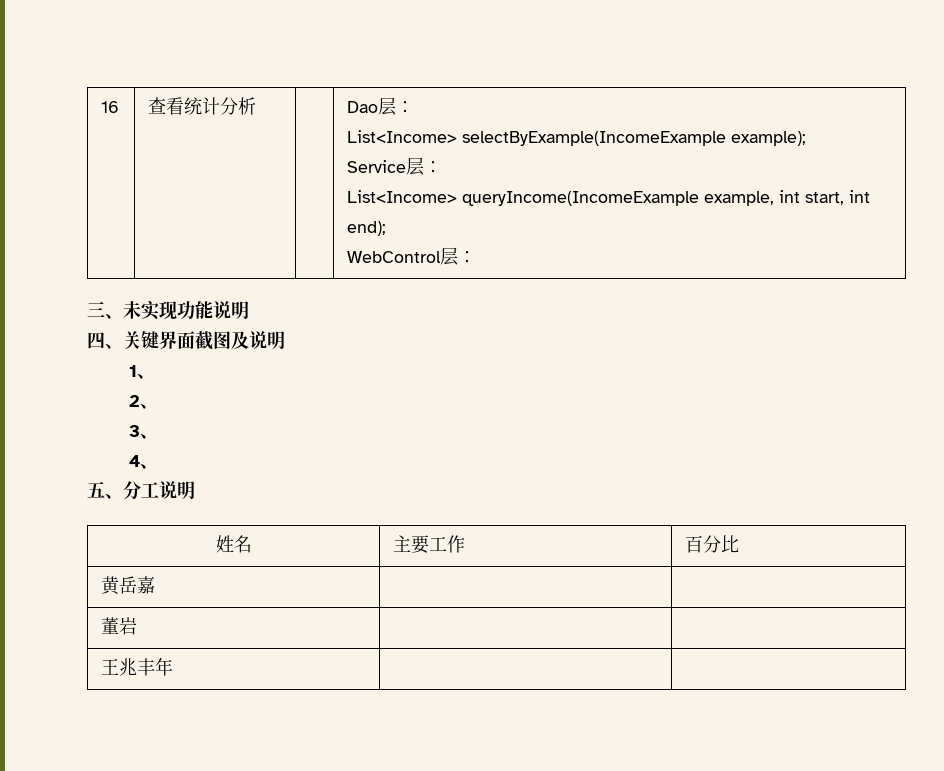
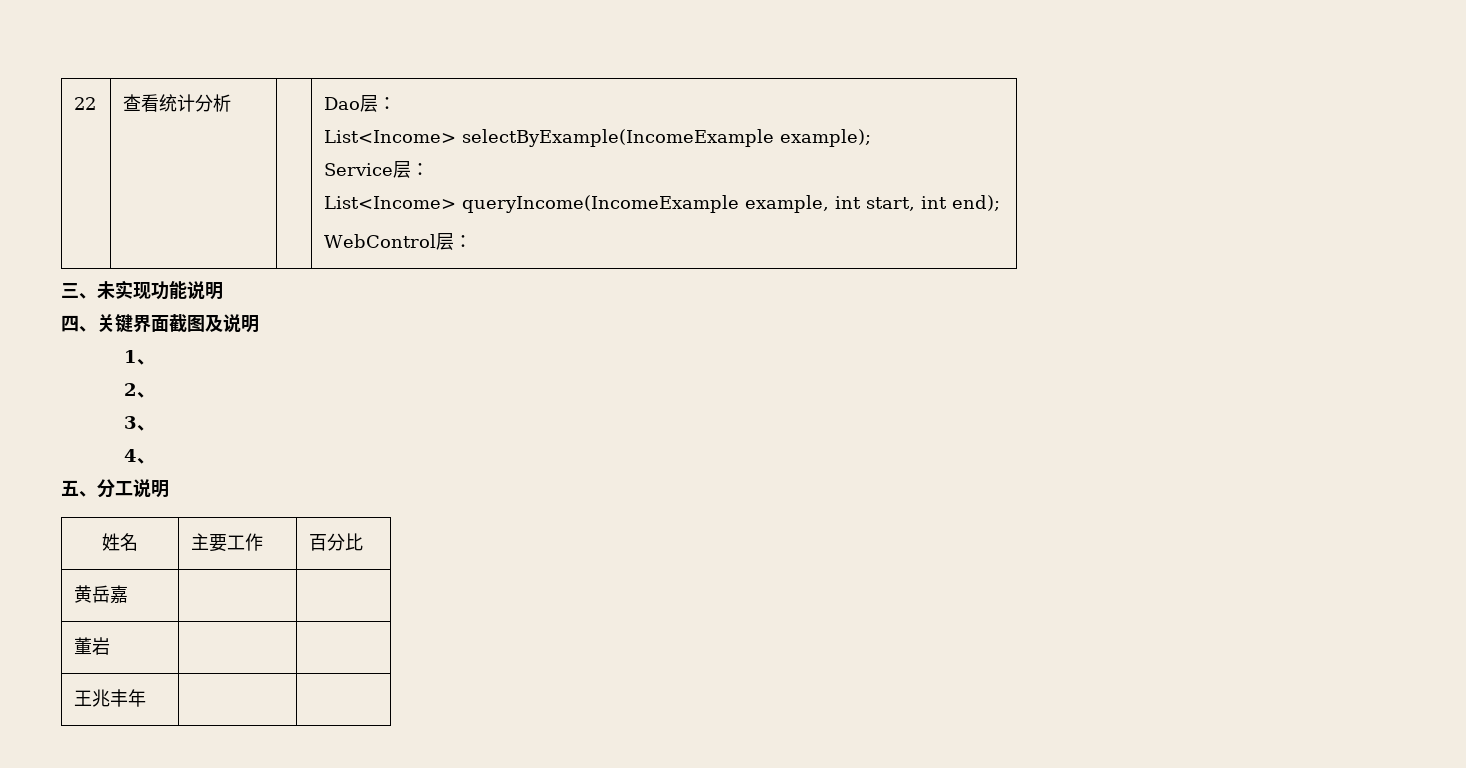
[101,101,120,113] 16 -> [74,97,97,110] 22

